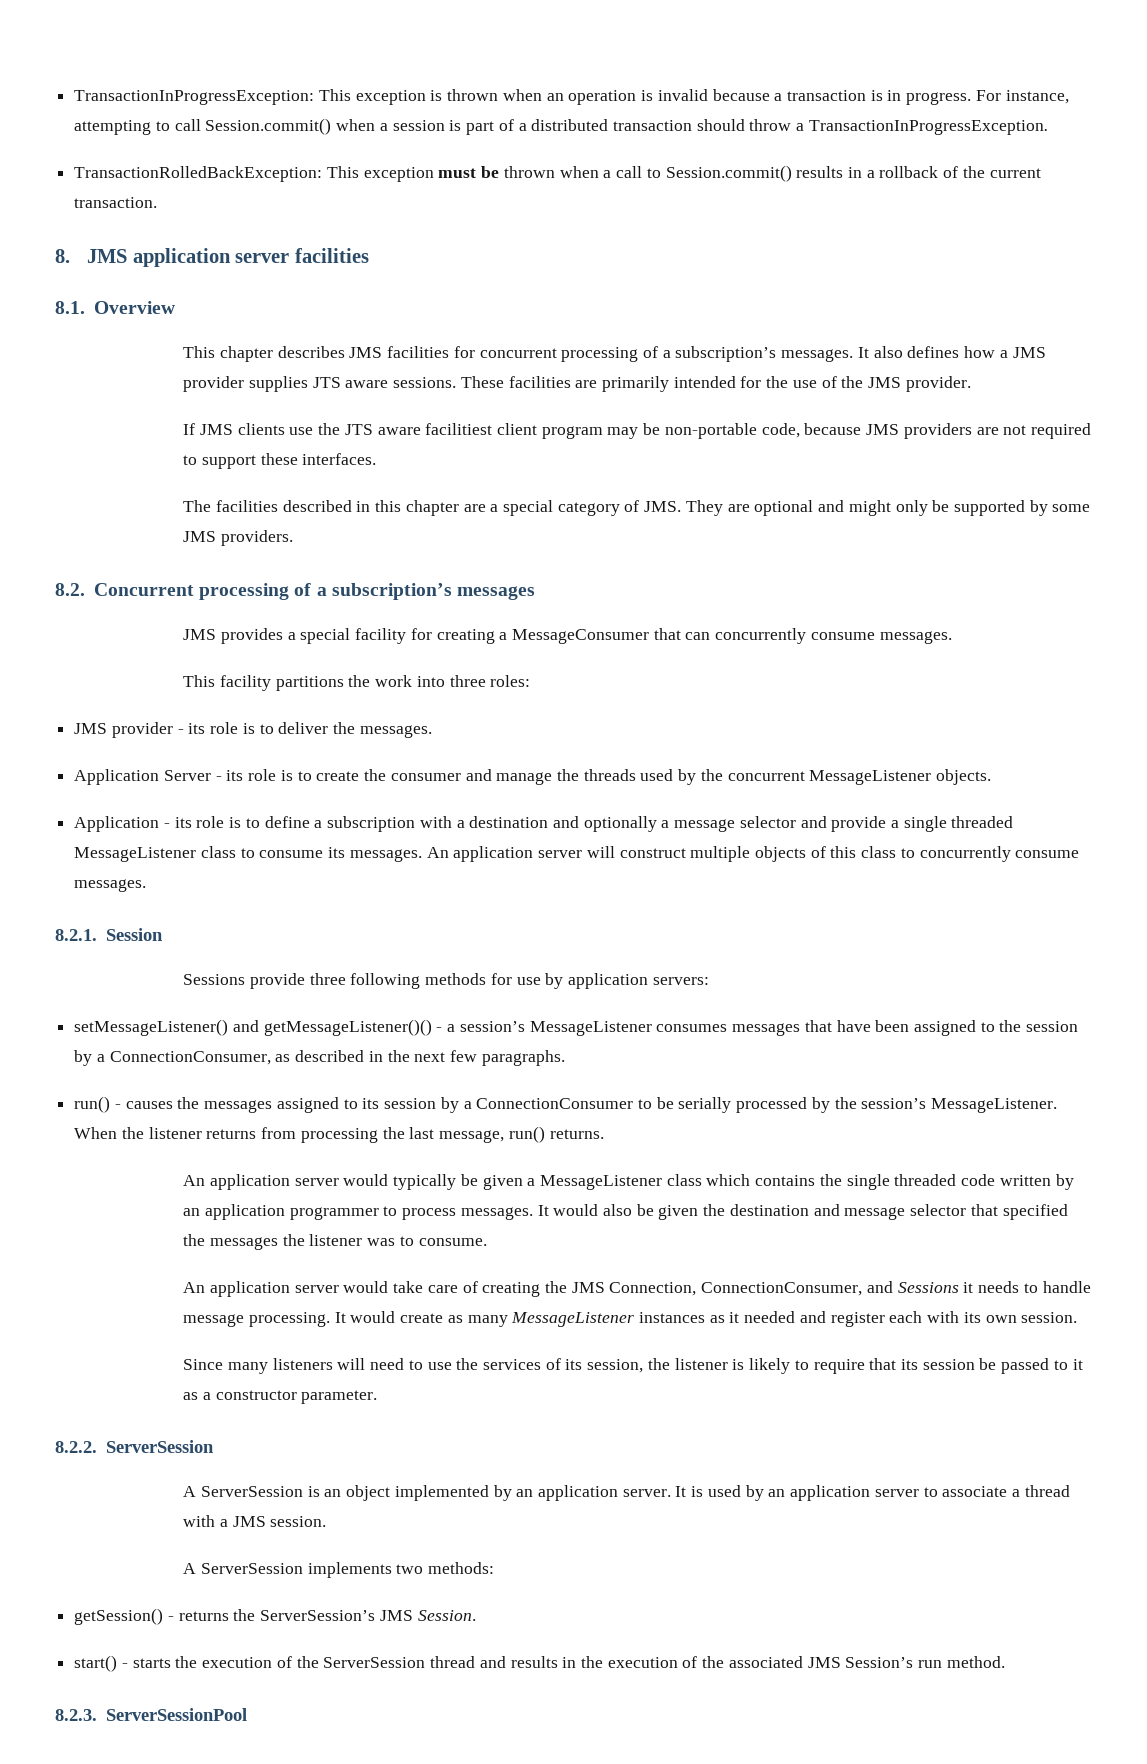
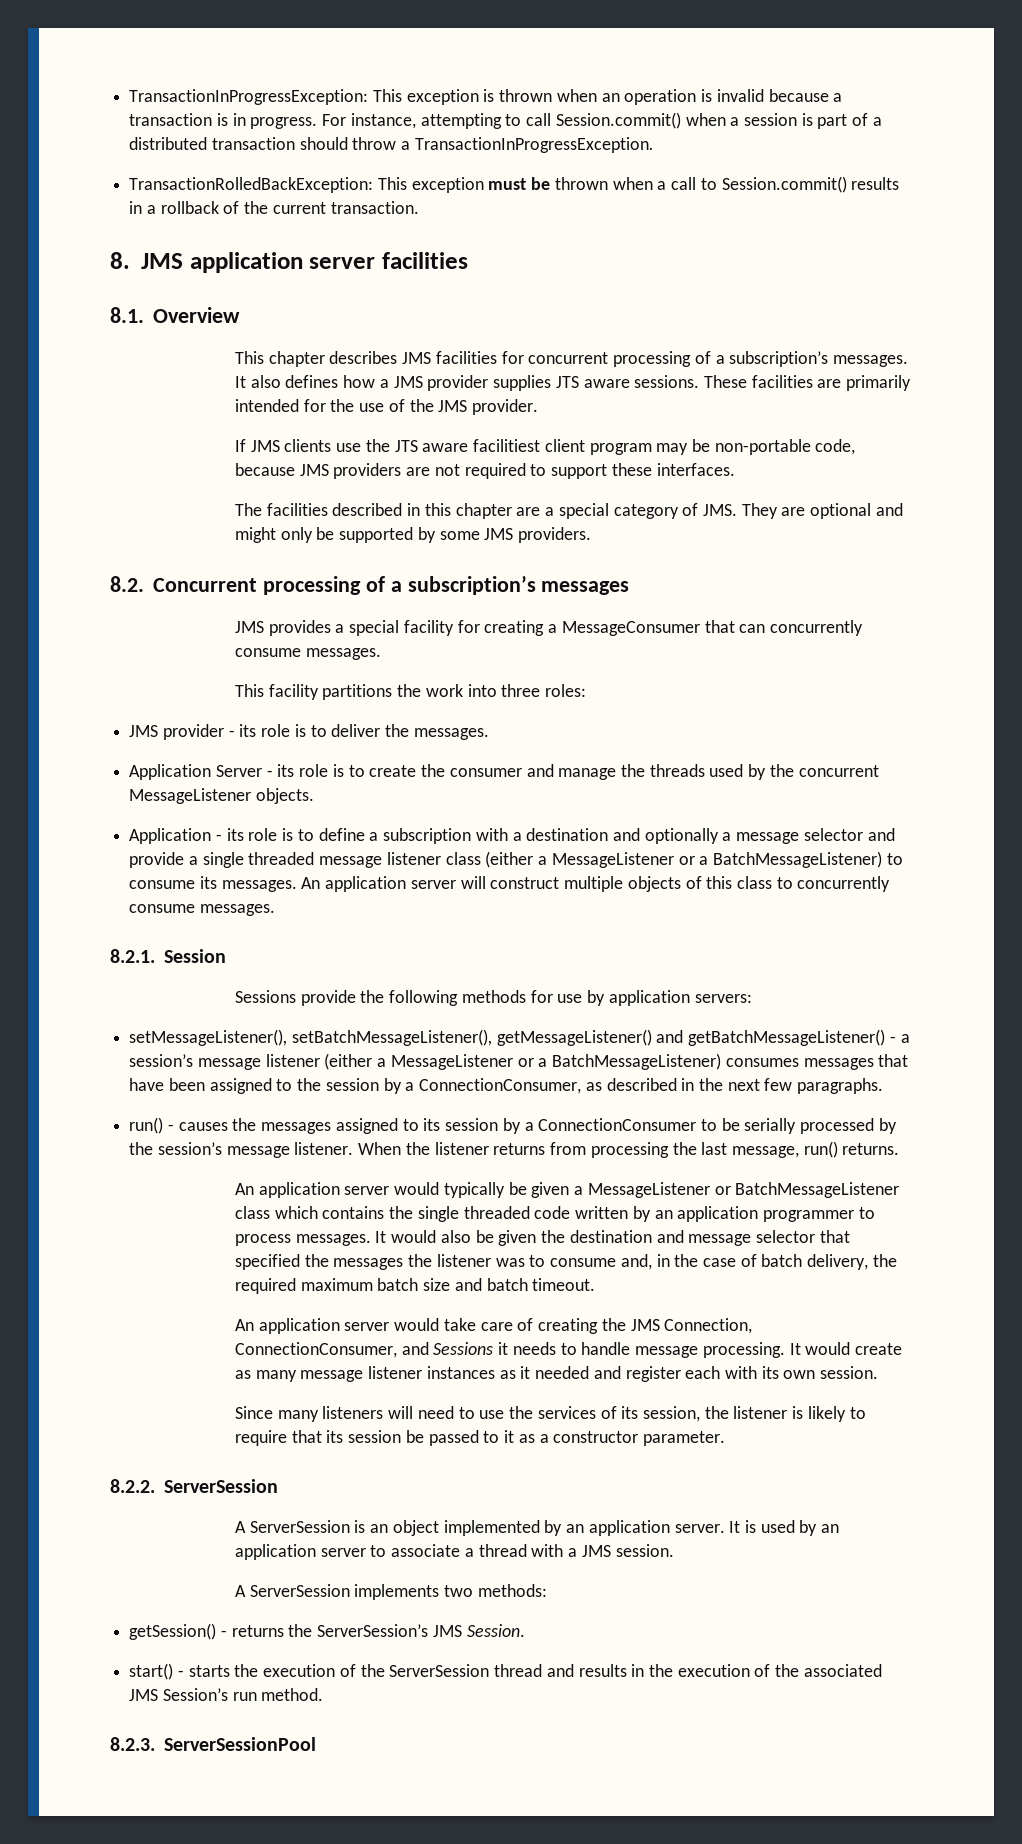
[74,846,236,862] MessageListener class -> [319,851,882,868] message listener class (either a MessageListener or a BatchMessageListener)
[309,973,346,985] three -> [360,990,385,1003] the
[74,1019,652,1036] setMessageListener() and getMessageListener()() - a session’s MessageListener -> [129,1029,910,1046] [129,1053,722,1070] setMessageListener(), setBatchMessageListener(), getMessageListener() and getBatchMessageListener() - a session’s message listener (either a MessageListener or a BatchMessageListener)
[931,1098,1058,1113] MessageListener. -> [226,1142,354,1158] message listener.
(663, 1182) none -> [714,1182,900,1198] or BatchMessageListener
[418,1238,487,1246] consume. -> [550,1254,897,1270] [235,1278,596,1294] consume and, in the case of batch delivery, the required maximum batch size and batch timeout.
[511,1312,635,1327] MessageListener -> [300,1366,423,1382] message listener

